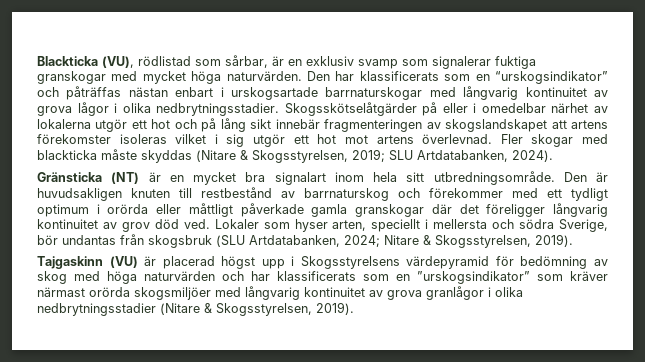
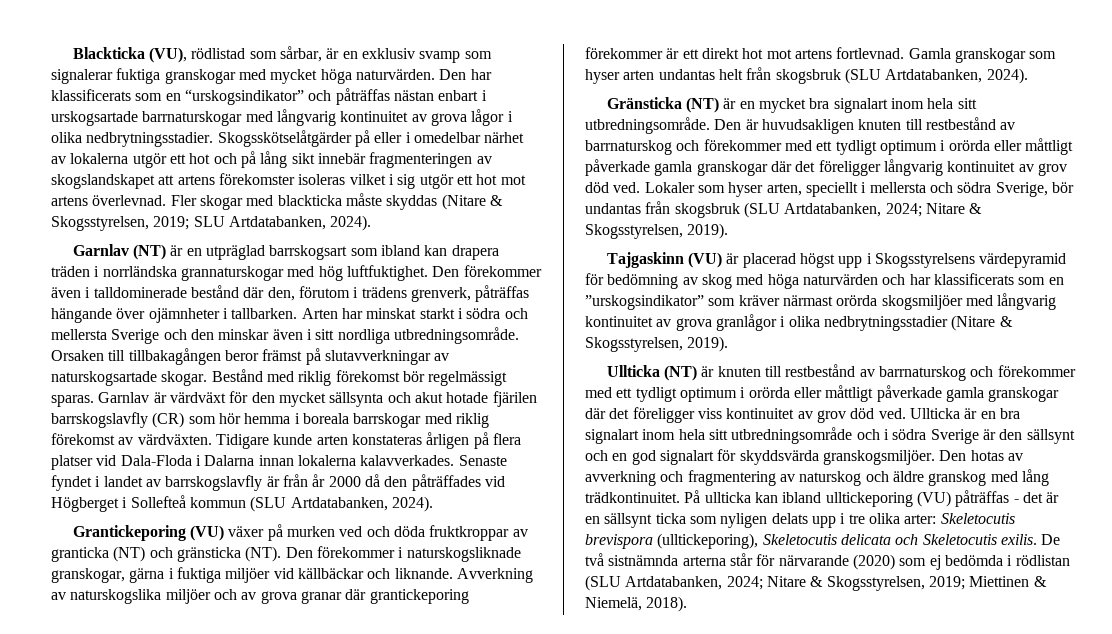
(553, 156) none -> [72,244,499,260] [51,265,542,281] [51,285,530,302] [51,308,528,323] [51,327,519,344] [51,348,450,365] [51,369,508,386] [51,391,537,407] [51,412,489,428] [51,432,521,449] [51,455,507,470] [51,474,505,491] [51,495,433,512] [72,524,528,541] [51,546,521,562] [51,567,533,583] [51,589,469,604] [585,47,1057,63] [585,67,1028,84] // Garnlav (NT) är en utpräglad barrskogsart som ibland kan drapera träden i norrländska grannaturskogar med hög luftfuktighet. Den förekommer även i talldominerade bestånd där den, förutom i trädens grenverk, påträffas hängande över ojämnheter i tallbarken. Arten har minskat starkt i södra och mellersta Sverige och den minskar även i sitt nordliga utbredningsområde. Orsaken till tillbakagången beror främst på slutavverkningar av naturskogsartade skogar. Bestånd med riklig förekomst bör regelmässigt sparas. Garnlav är värdväxt för den mycket sällsynta och akut hotade fjärilen barrskogslavfly (CR) som hör hemma i boreala barrskogar med riklig förekomst av värdväxten. Tidigare kunde arten konstateras årligen på flera platser vid Dala-Floda i Dalarna innan lokalerna kalavverkades. Senaste fyndet i landet av barrskogslavfly är från år 2000 då den påträffades vid Högberget i Sollefteå kommun (SLU Artdatabanken, 2024). // Grantickeporing (VU) växer på murken ved och döda fruktkroppar av granticka (NT) och gränsticka (NT). Den förekommer i naturskogsliknade granskogar, gärna i fuktiga miljöer vid källbäckar och liknande. Avverkning av naturskogslika miljöer och av grova granar där grantickeporing förekommer är ett direkt hot mot artens fortlevnad. Gamla granskogar som hyser arten undantas helt från skogsbruk (SLU Artdatabanken, 2024).
(354, 308) none -> [606,364,1076,381] [585,385,1060,402] [585,407,1020,423] [585,427,1075,444] [585,449,1023,465] [585,469,1049,486] [585,490,1060,507] [585,513,1015,528] [585,533,1061,549] [585,553,1070,570] [585,575,1047,591] [585,596,688,612] // Ullticka (NT) är knuten till restbestånd av barrnaturskog och förekommer med ett tydligt optimum i orörda eller måttligt påverkade gamla granskogar där det föreligger viss kontinuitet av grov död ved. Ullticka är en bra signalart inom hela sitt utbredningsområde och i södra Sverige är den sällsynt och en god signalart för skyddsvärda granskogsmiljöer. Den hotas av avverkning och fragmentering av naturskog och äldre granskog med lång trädkontinuitet. På ullticka kan ibland ulltickeporing (VU) påträffas - det är en sällsynt ticka som nyligen delats upp i tre olika arter: Skeletocutis brevispora (ulltickeporing), Skeletocutis delicata och Skeletocutis exilis. De två sistnämnda arterna står för närvarande (2020) som ej bedömda i rödlistan (SLU Artdatabanken, 2024; Nitare & Skogsstyrelsen, 2019; Miettinen & Niemelä, 2018).

